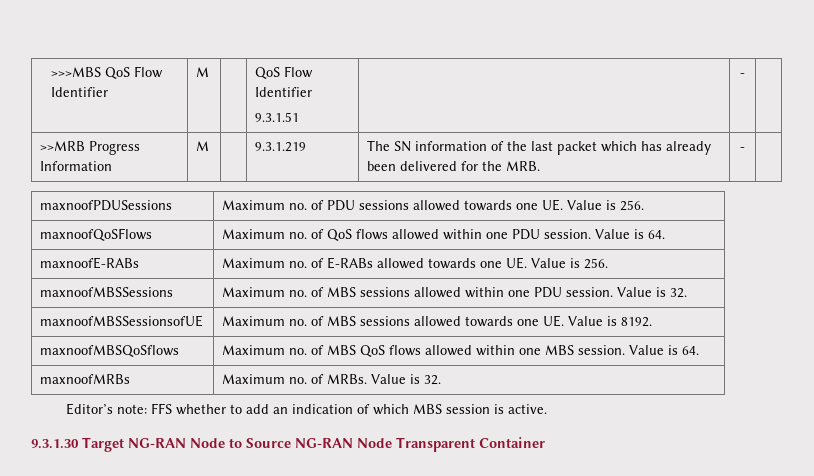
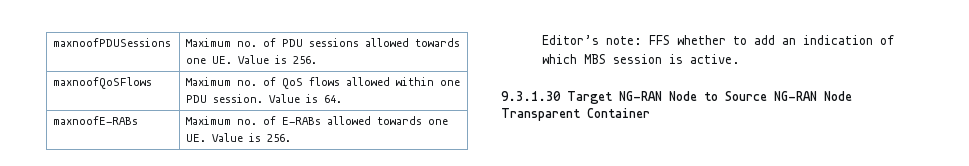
[50,66,163,79] [50,87,108,97] [196,67,210,77] [255,66,314,79] [255,87,313,97] [255,112,300,122] [740,73,745,77] [40,141,141,155] [40,161,113,171] [196,141,210,151] [255,142,307,152] [367,140,712,155] [367,161,541,171] [740,147,745,151] >>>MBS QoS Flow Identifier | M | | QoS Flow Identifier // 9.3.1.51 | | - | // >>MRB Progress Information | M | | 9.3.1.219 | The SN information of the last packet which has already been delivered for the MRB. | - | // -> (53, 42) none
[40,287,174,297] [222,287,688,298] [40,315,204,327] [222,315,653,327] [40,345,180,357] [222,345,700,357] [40,374,131,384] [222,374,442,385] // maxnoofMBSSessions | Maximum no. of MBS sessions allowed within one PDU session. Value is 32. // maxnoofMBSSessionsofUE | Maximum no. of MBS sessions allowed towards one UE. Value is 8192. // maxnoofMBSQoSflows | Maximum no. of MBS QoS flows allowed within one MBS session. Value is 64. // maxnoofMRBs | Maximum no. of MRBs. Value is 32. -> (292, 138) none

